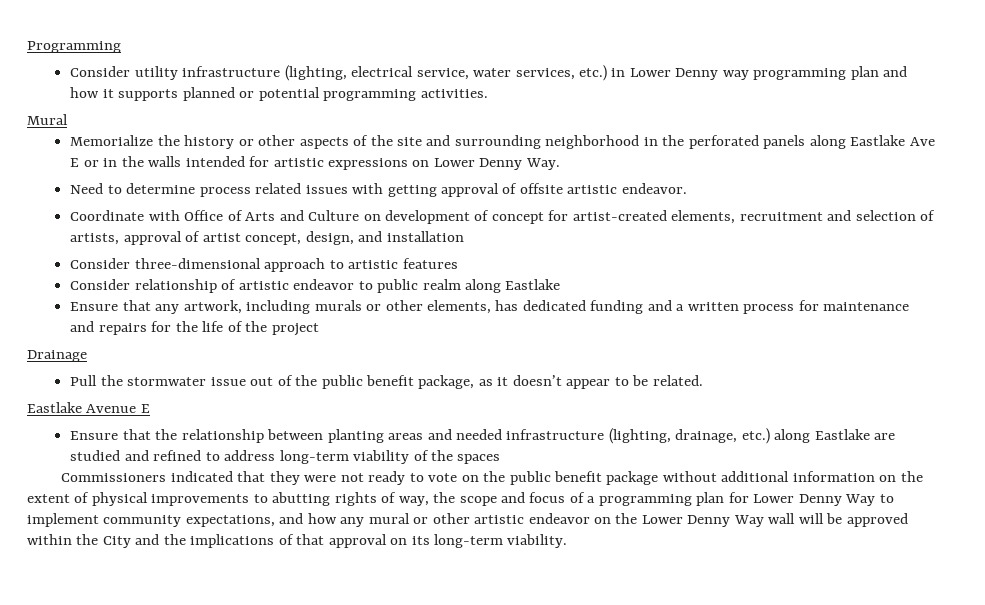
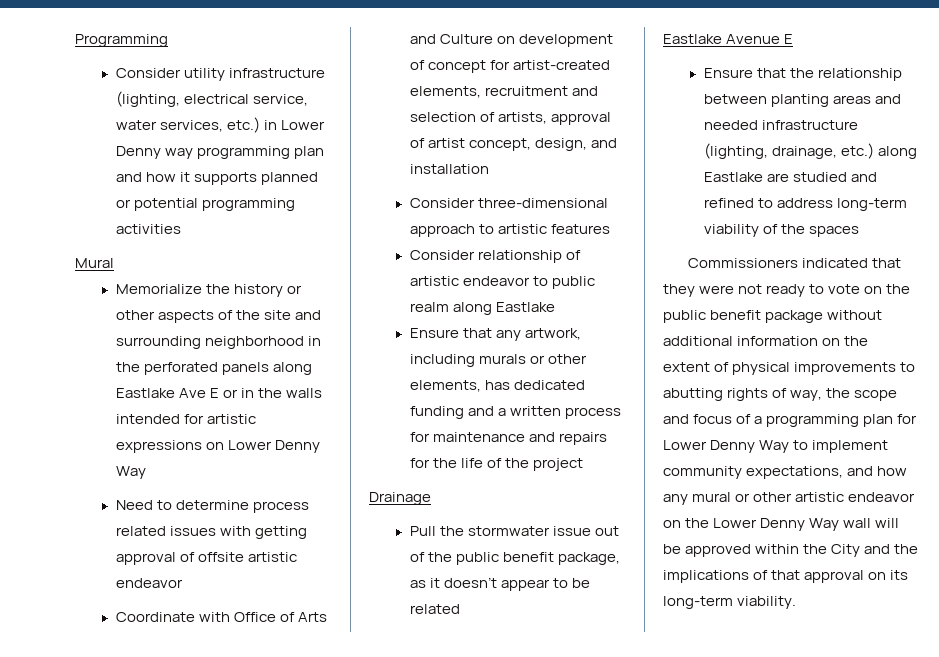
[420,89,488,98] activities. -> [115,224,181,234] activities
[525,158,560,170] Way. -> [115,466,146,479] Way
[621,183,687,194] endeavor. -> [115,578,183,588] endeavor
[652,375,703,386] related. -> [409,604,460,614] related

